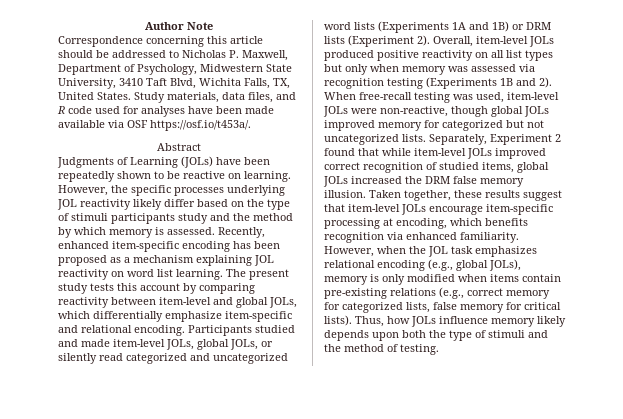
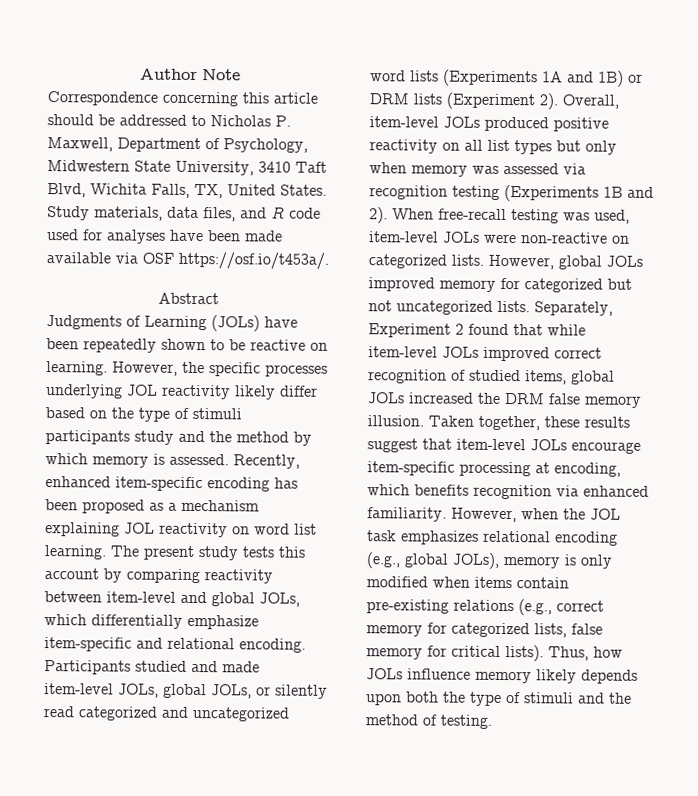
[380,106,488,117] non-reactive, though -> [521,232,630,244] [368,254,554,270] non-reactive on categorized lists. However,

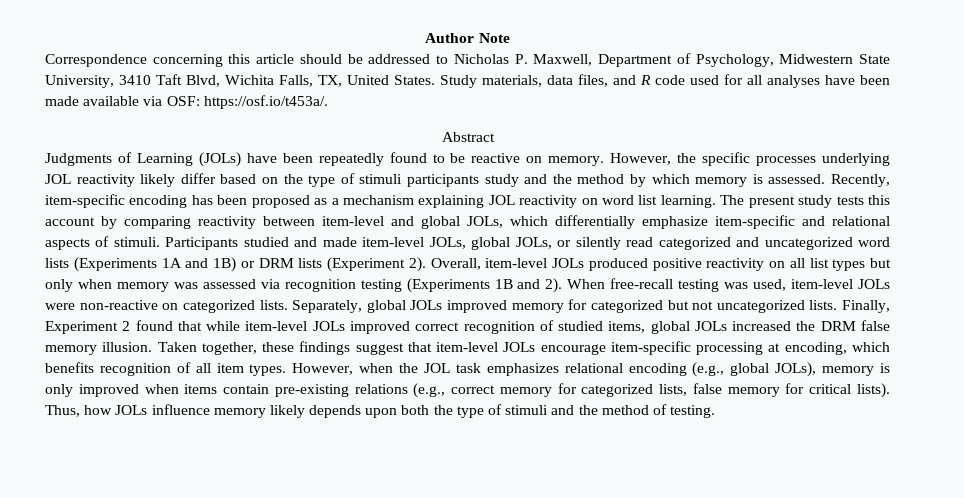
(103, 235) none -> [747,75,762,85] all
[142,252,174,264] OSF -> [166,96,200,106] OSF:
[161,338,206,351] shown -> [389,152,427,163] found
[46,361,108,376] learning. -> [548,156,605,166] memory.
[45,476,111,488] enhanced -> (891, 180) none
[239,638,306,653] encoding. -> [45,236,160,250] aspects of stimuli.
[488,254,554,270] However, -> [292,300,363,313] Separately,
[534,301,613,316] Separately, -> [842,300,890,313] Finally,
[584,416,630,428] results -> [299,341,351,355] findings
[556,485,649,497] [367,507,447,522] via enhanced familiarity. -> [176,362,287,376] of all item types.
[366,576,428,588] modified -> [78,384,139,397] improved

